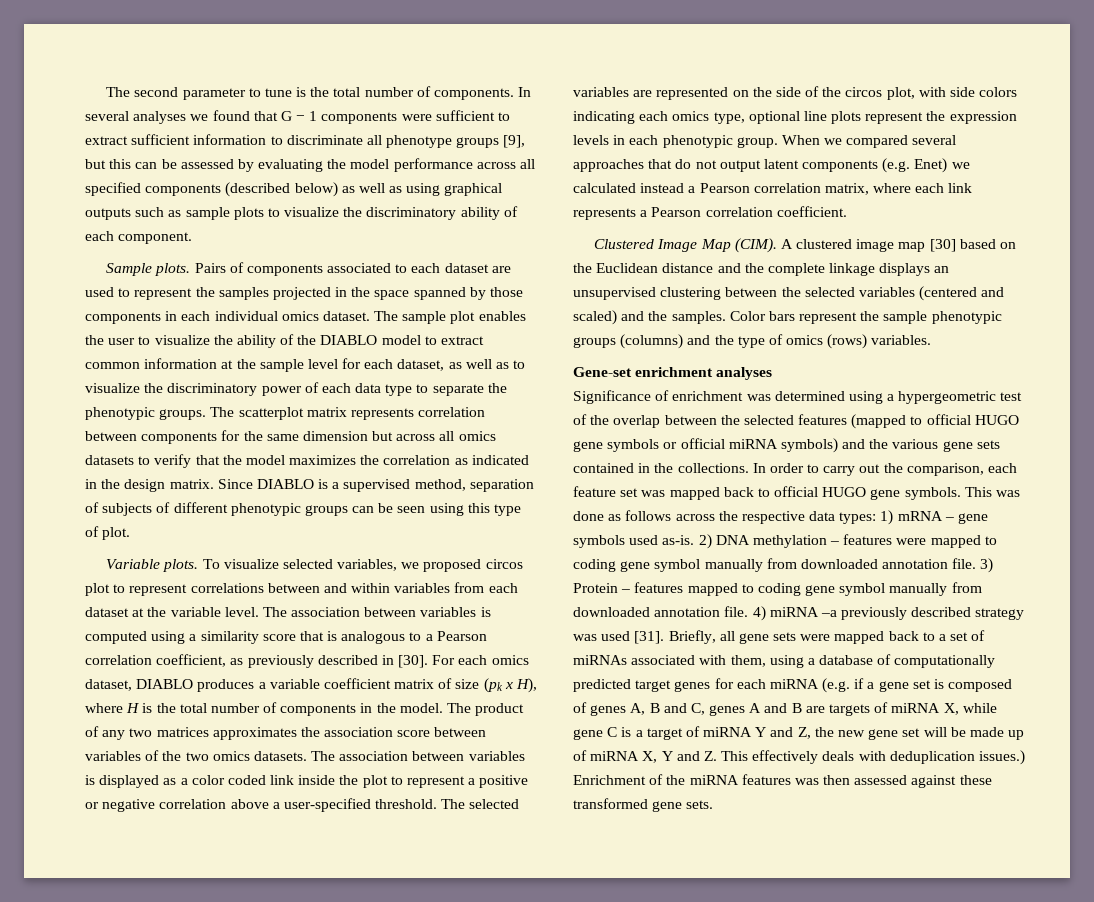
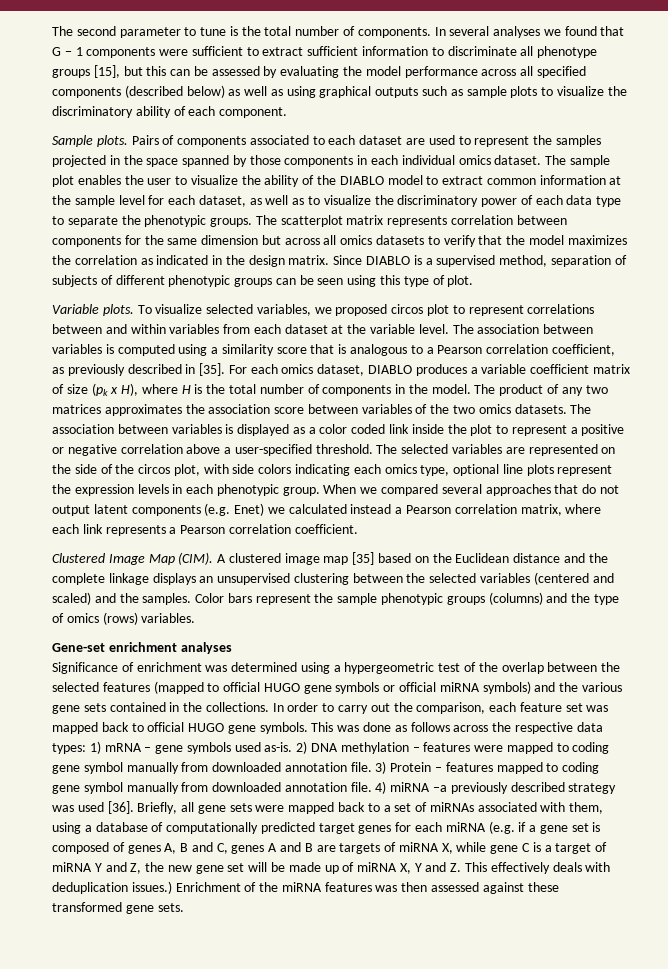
[503,135,526,148] [9], -> [93,65,120,78] [15],
[398,655,429,668] [30]. -> [199,363,226,376] [35].
[929,239,956,252] [30] -> [352,552,375,565] [35]
[634,631,665,644] [31]. -> [107,801,134,814] [36].

